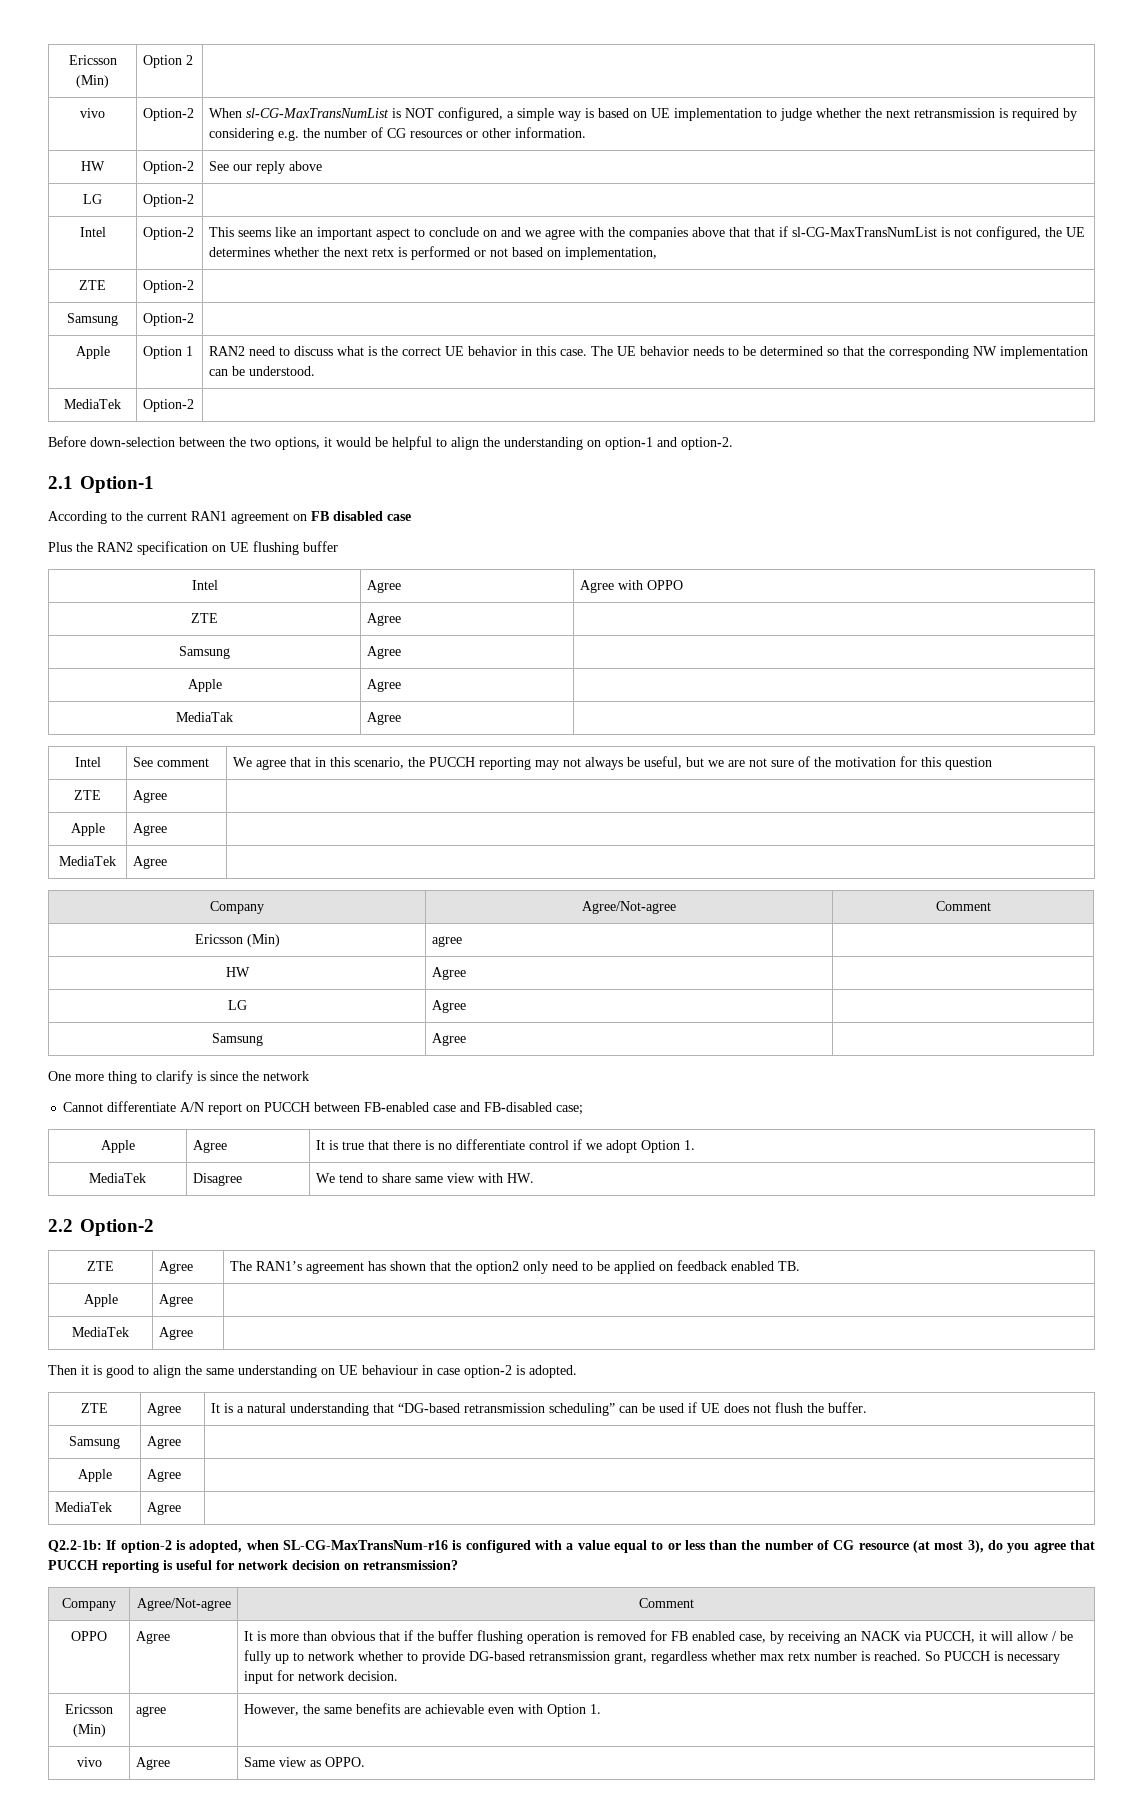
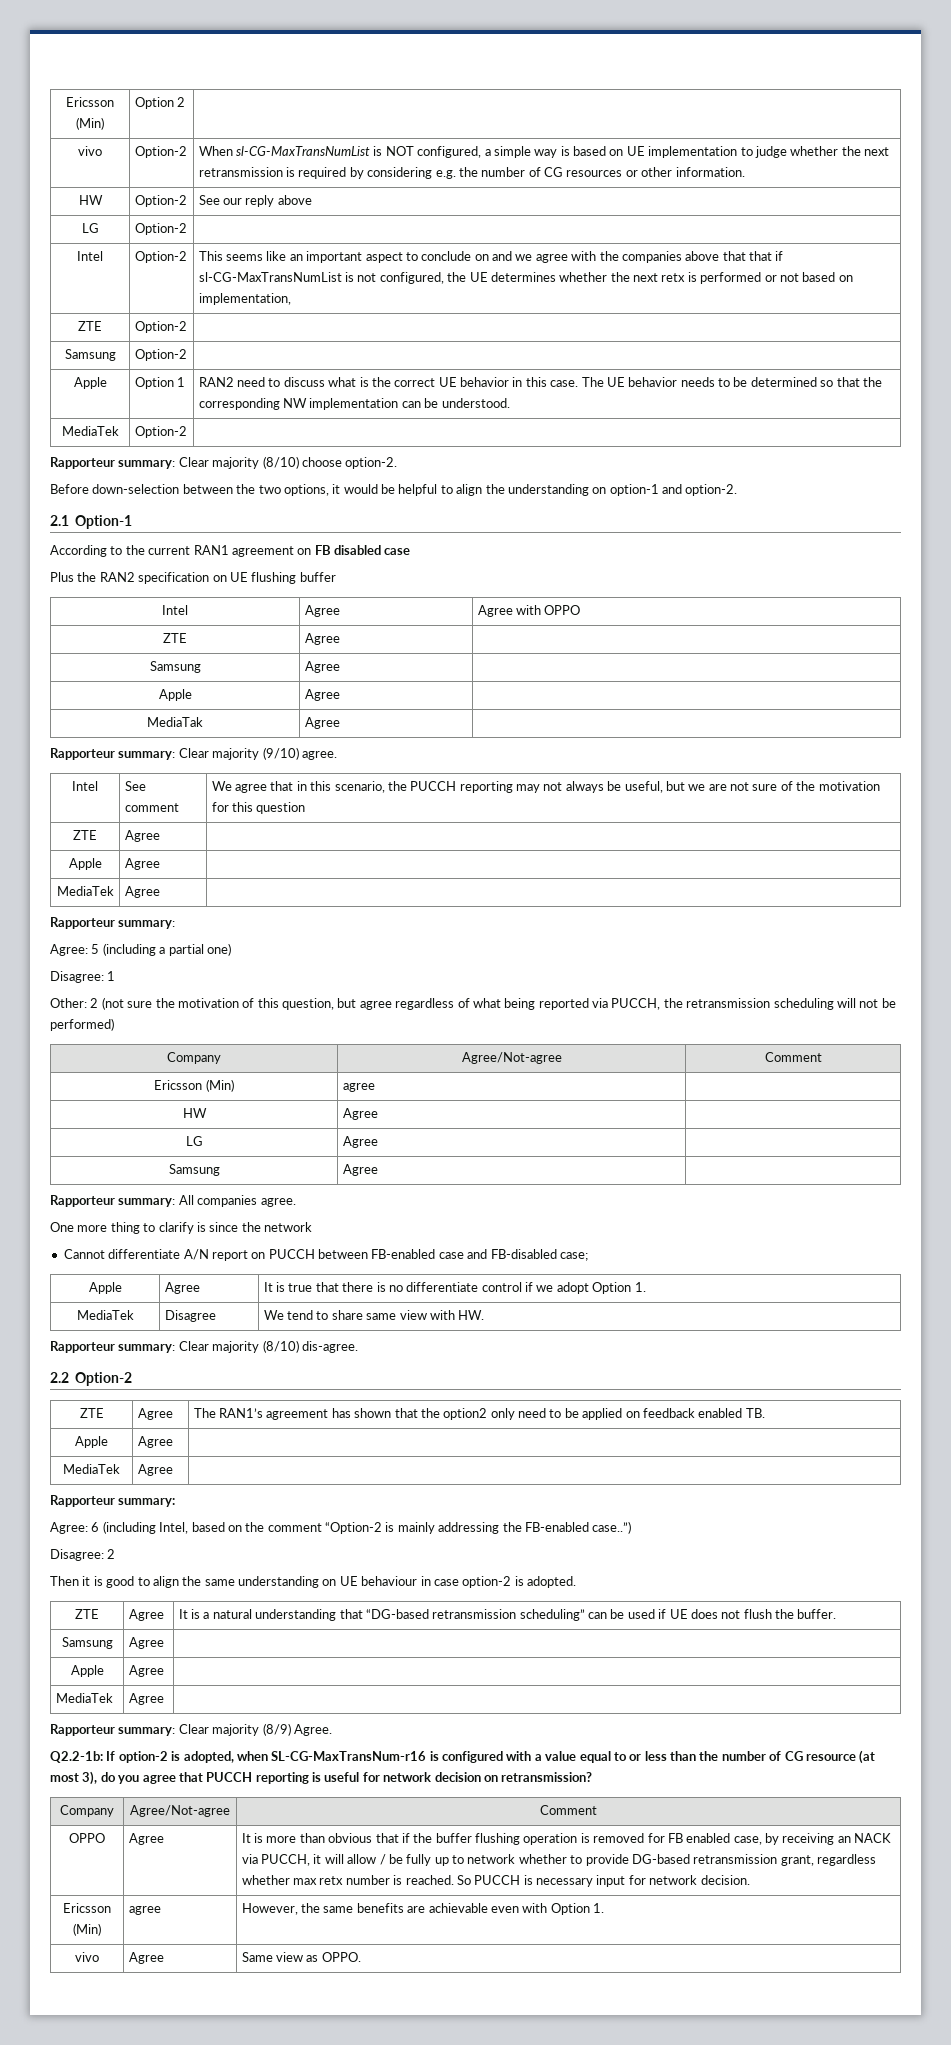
(194, 405) none -> [50,456,398,469] // Rapporteur summary: Clear majority (8/10) choose option-2.
(401, 718) none -> [50,747,337,760] // Rapporteur summary: Clear majority (9/10) agree.
(167, 862) none -> [50,917,176,929] [50,943,231,956] [50,971,116,983] [50,997,896,1010] [50,1018,114,1031] // Rapporteur summary: // Agree: 5 (including a partial one) // Disagree: 1 // Other: 2 (not sure the motivation of this question, but agree regardless of what being reported via PUCCH, the retransmission scheduling will not be performed)
(466, 1039) none -> [50,1195,296,1207] // Rapporteur summary: All companies agree.
(534, 1178) none -> [50,1340,358,1353] // Rapporteur summary: Clear majority (8/10) dis-agree.
(193, 1333) none -> [50,1495,176,1507] [50,1521,632,1534] [50,1549,116,1561] // Rapporteur summary: // Agree: 6 (including Intel, based on the comment “Option-2 is mainly addressing the FB-enabled case..”) // Disagree: 2
(181, 1508) none -> [50,1723,332,1736] // Rapporteur summary: Clear majority (8/9) Agree.

